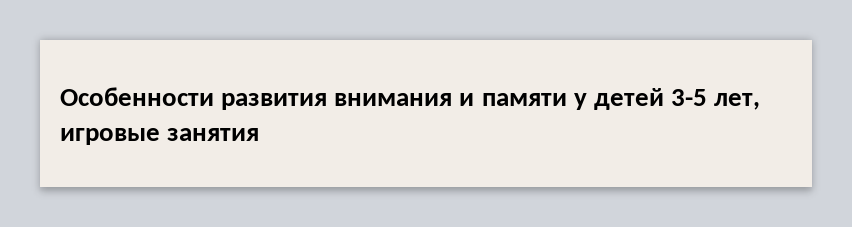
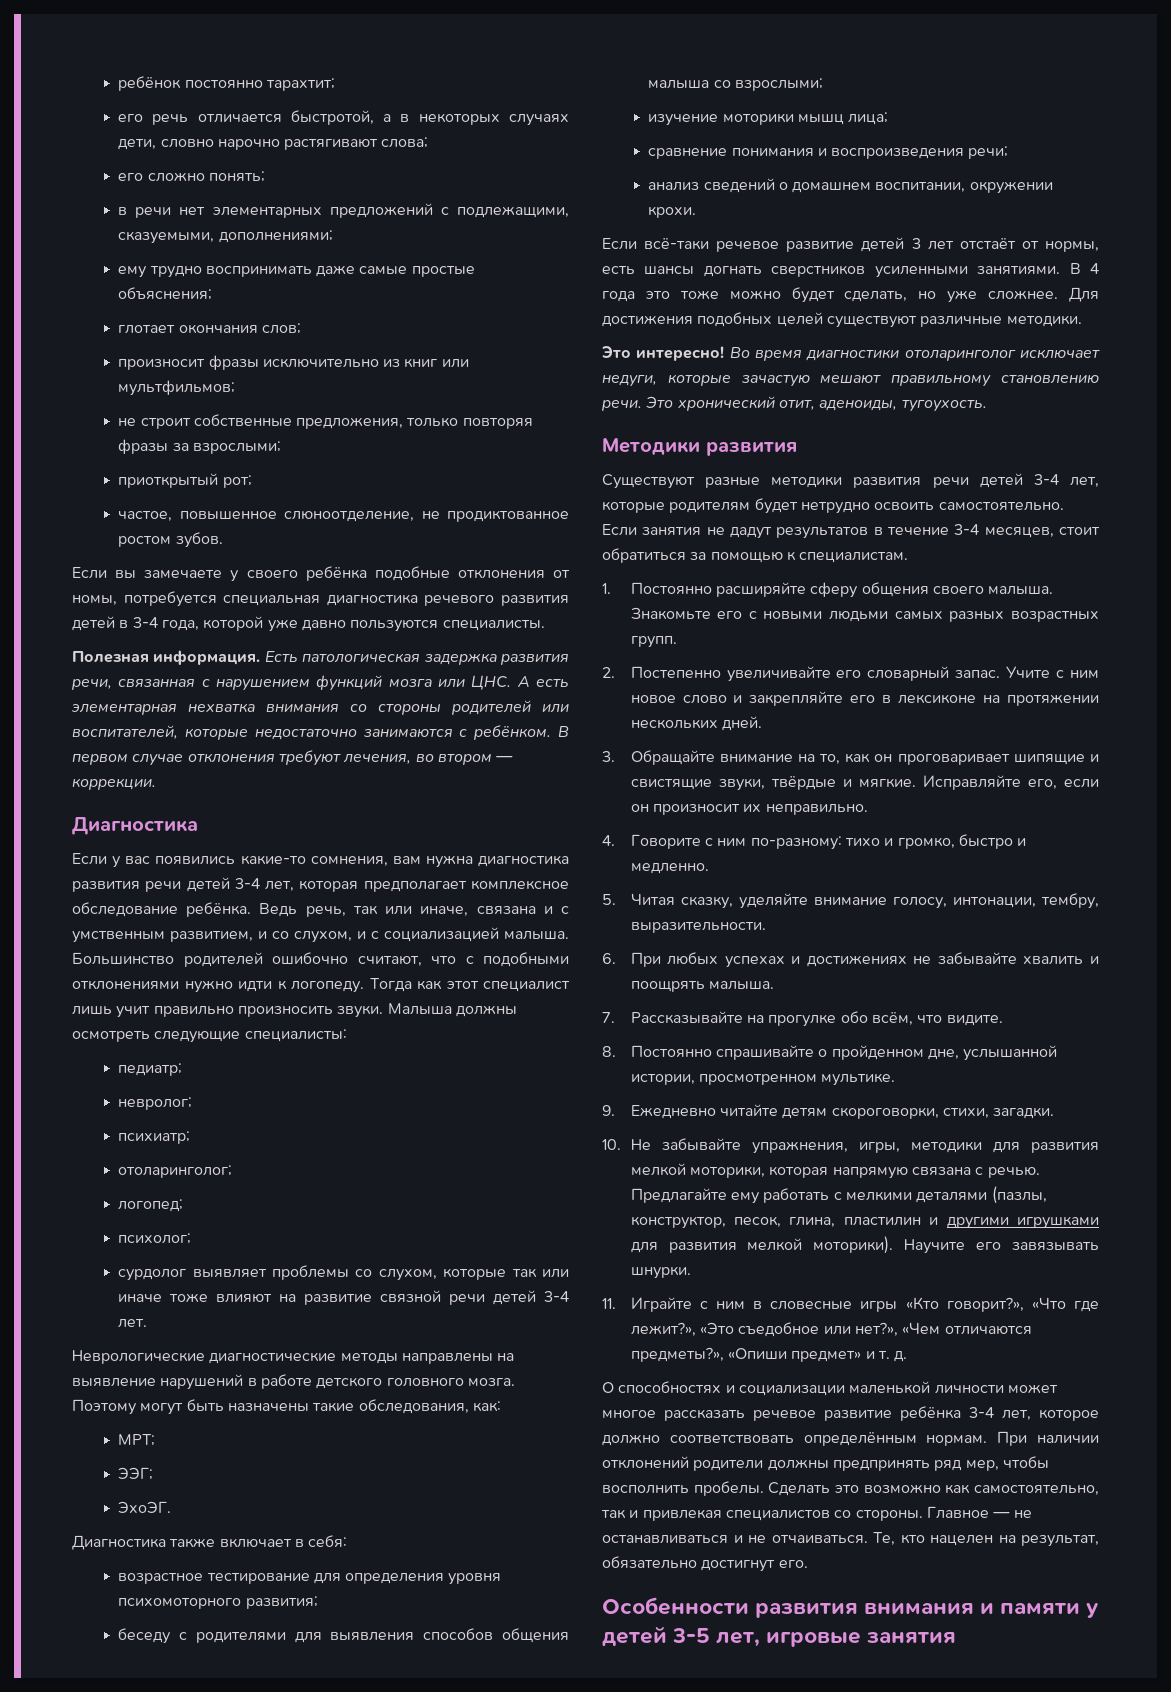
(60, 96) none -> [118,76,335,91] [118,110,569,126] [118,137,429,150] [118,171,265,182] [118,203,569,218] [118,230,333,244] [118,265,475,278] [118,287,213,300] [118,323,301,334] [118,355,469,370] [118,380,236,396] [118,414,533,429] [118,439,281,454] [118,473,252,488] [118,510,569,522] [118,532,223,548] [72,566,570,582] [72,591,569,607] [72,616,545,632] [72,650,570,665] [72,675,569,691] [71,700,569,715] [72,725,569,740] [72,750,514,766] [72,778,156,790] [72,817,198,835] [72,853,569,868] [72,877,569,892] [72,902,569,917] [72,927,569,943] [72,952,569,967] [72,978,570,993] [71,1003,517,1018] [72,1029,347,1043] [118,1063,183,1076] [118,1097,193,1110] [118,1131,191,1144] [118,1165,233,1178] [117,1199,184,1212] [118,1233,192,1244] [118,1265,569,1281] [118,1290,569,1305] [117,1319,148,1328] [72,1350,515,1364] [72,1374,515,1390] [72,1399,501,1415] [118,1434,156,1446] [118,1467,154,1480] [118,1501,172,1513] [72,1535,348,1550] [118,1573,502,1585] [118,1596,318,1609] [118,1628,569,1644] [648,78,823,91] [648,112,889,126] [648,146,1009,159] [648,178,1053,194] [648,206,697,218] [602,237,1099,252] [602,263,1099,278] [602,287,1099,303] [602,312,1082,328] [601,346,1100,361] [602,374,1099,387] [602,396,987,412] [602,438,797,456] [602,473,1099,489] [602,498,1064,514] [602,524,1100,539] [602,548,909,563] [602,582,1054,598] [630,607,1099,622] [630,636,677,648] [602,666,1099,682] [630,691,1099,706] [630,716,762,731] [602,750,1099,765] [630,775,1099,791] [630,804,868,815] [602,834,1027,850] [630,863,709,874] [602,893,1099,909] [630,922,766,933] [602,952,1099,968] [630,981,774,992] [602,1011,1003,1027] [602,1045,1058,1061] [630,1073,896,1086] [602,1104,1055,1119] [602,1138,1099,1154] [630,1163,1040,1179] [630,1186,1047,1204] [630,1216,1099,1229] [630,1236,1099,1254] [630,1266,691,1279] [602,1297,1099,1312] [629,1322,1032,1337] [630,1347,908,1362] [602,1381,1058,1396] [602,1406,1099,1421] [602,1431,1099,1446] [602,1456,1049,1471] [602,1481,1099,1496] [601,1506,1032,1521] [602,1532,1099,1547] [602,1556,808,1572] ребёнок постоянно тарахтит; // его речь отличается быстротой, а в некоторых случаях дети, словно нарочно растягивают слова; // его сложно понять; // в речи нет элементарных предложений с подлежащими, сказуемыми, дополнениями; // ему трудно воспринимать даже самые простые объяснения; // глотает окончания слов; // произносит фразы исключительно из книг или мультфильмов; // не строит собственные предложения, только повторяя фразы за взрослыми; // приоткрытый рот; // частое, повышенное слюноотделение, не продиктованное ростом зубов. // Если вы замечаете у своего ребёнка подобные отклонения от номы, потребуется специальная диагностика речевого развития детей в 3-4 года, которой уже давно пользуются специалисты. // Полезная информация. Есть патологическая задержка развития речи, связанная с нарушением функций мозга или ЦНС. А есть элементарная нехватка внимания со стороны родителей или воспитателей, которые недостаточно занимаются с ребёнком. В первом случае отклонения требуют лечения, во втором — коррекции. // Диагностика // Если у вас появились какие-то сомнения, вам нужна диагностика развития речи детей 3-4 лет, которая предполагает комплексное обследование ребёнка. Ведь речь, так или иначе, связана и с умственным развитием, и со слухом, и с социализацией малыша. Большинство родителей ошибочно считают, что с подобными отклонениями нужно идти к логопеду. Тогда как этот специалист лишь учит правильно произносить звуки. Малыша должны осмотреть следующие специалисты: // педиатр; // невролог; // психиатр; // отоларинголог; // логопед; // психолог; // сурдолог выявляет проблемы со слухом, которые так или иначе тоже влияют на развитие связной речи детей 3-4 лет. // Неврологические диагностические методы направлены на выявление нарушений в работе детского головного мозга. Поэтому могут быть назначены такие обследования, как: // МРТ; // ЭЭГ; // ЭхоЭГ. // Диагностика также включает в себя: // возрастное тестирование для определения уровня психомоторного развития; // беседу с родителями для выявления способов общения малыша со взрослыми; // изучение моторики мышц лица; // сравнение понимания и воспроизведения речи; // анализ сведений о домашнем воспитании, окружении крохи. // Если всё-таки речевое развитие детей 3 лет отстаёт от нормы, есть шансы догнать сверстников усиленными занятиями. В 4 года это тоже можно будет сделать, но уже сложнее. Для достижения подобных целей существуют различные методики. // Это интересно! Во время диагностики отоларинголог исключает недуги, которые зачастую мешают правильному становлению речи. Это хронический отит, аденоиды, тугоухость. // Методики развития // Существуют разные методики развития речи детей 3-4 лет, которые родителям будет нетрудно освоить самостоятельно. Если занятия не дадут результатов в течение 3-4 месяцев, стоит обратиться за помощью к специалистам. // 1. Постоянно расширяйте сферу общения своего малыша. Знакомьте его с новыми людьми самых разных возрастных групп. // 2. Постепенно увеличивайте его словарный запас. Учите с ним новое слово и закрепляйте его в лексиконе на протяжении нескольких дней. // 3. Обращайте внимание на то, как он проговаривает шипящие и свистящие звуки, твёрдые и мягкие. Исправляйте его, если он произносит их неправильно. // 4. Говорите с ним по-разному: тихо и громко, быстро и медленно. // 5. Читая сказку, уделяйте внимание голосу, интонации, тембру, выразительности. // 6. При любых успехах и достижениях не забывайте хвалить и поощрять малыша. // 7. Рассказывайте на прогулке обо всём, что видите. // 8. Постоянно спрашивайте о пройденном дне, услышанной истории, просмотренном мультике. // 9. Ежедневно читайте детям скороговорки, стихи, загадки. // 10. Не забывайте упражнения, игры, методики для развития мелкой моторики, которая напрямую связана с речью. Предлагайте ему работать с мелкими деталями (пазлы, конструктор, песок, глина, пластилин и другими игрушками для развития мелкой моторики). Научите его завязывать шнурки. // 11. Играйте с ним в словесные игры «Кто говорит?», «Что где лежит?», «Это съедобное или нет?», «Чем отличаются предметы?», «Опиши предмет» и т. д. // О способностях и социализации маленькой личности может многое рассказать речевое развитие ребёнка 3-4 лет, которое должно соответствовать определённым нормам. При наличии отклонений родители должны предпринять ряд мер, чтобы восполнить пробелы. Сделать это возможно как самостоятельно, так и привлекая специалистов со стороны. Главное — не останавливаться и не отчаиваться. Те, кто нацелен на результат, обязательно достигнут его. //

